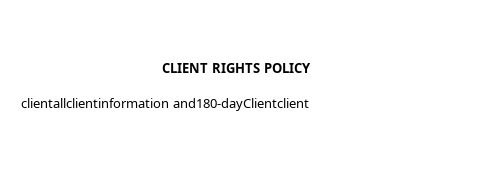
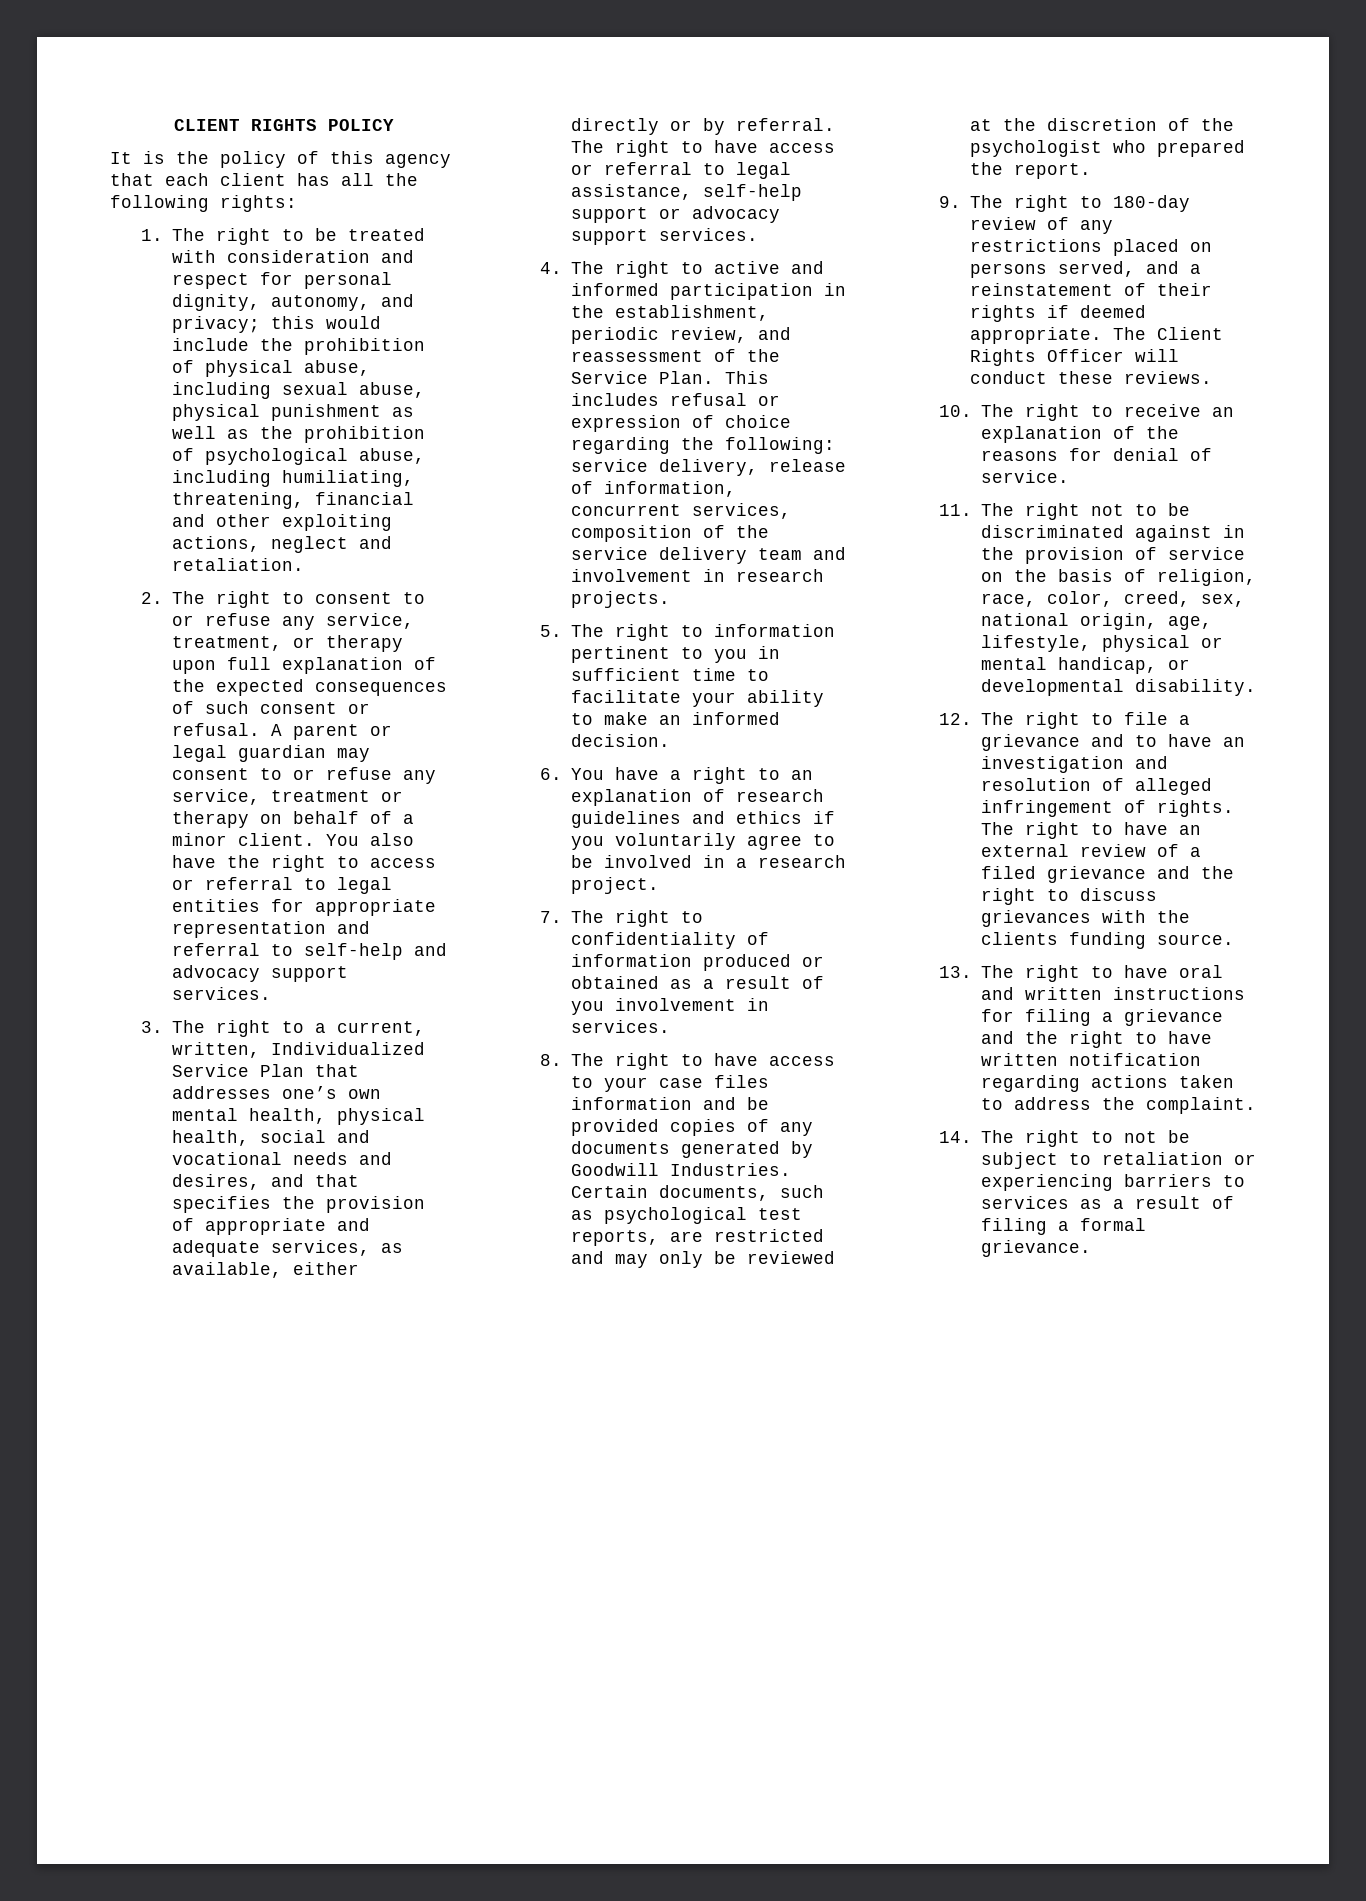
[21,98,309,111] clientallclientinformation and180-dayClientclient -> [110,151,451,168] [110,173,418,186] [110,195,297,212] [141,228,426,245] [172,250,415,263] [172,272,393,289] [172,294,415,311] [172,316,382,333] [172,338,426,355] [172,360,371,377] [172,382,426,399] [172,404,415,421] [172,426,426,443] [172,448,426,465] [172,470,415,487] [172,492,415,509] [172,514,393,531] [172,536,393,553] [172,558,305,571] [141,591,426,608] [172,613,415,630] [172,635,404,652] [172,657,437,674] [172,679,448,696] [172,701,371,714] [172,723,393,740] [172,745,371,762] [172,767,437,784] [172,789,404,805] [172,811,415,828] [172,833,415,846] [172,855,437,872] [172,877,393,894] [172,899,437,916] [172,921,371,938] [172,943,448,960] [172,965,349,982] [172,987,272,1000] [141,1020,426,1037] [172,1042,426,1058] [172,1064,360,1077] [172,1086,382,1099] [172,1108,426,1125] [172,1130,371,1146] [172,1152,393,1165] [172,1174,360,1190] [172,1196,426,1213] [172,1218,371,1235] [172,1240,404,1257] [172,1262,360,1278] [571,118,836,135] [571,140,836,157] [571,162,792,179] [571,184,803,201] [571,206,781,223] [571,228,759,245] [540,261,825,278] [571,283,847,300] [571,305,770,321] [571,327,792,344] [571,349,781,362] [571,371,770,384] [571,393,781,406] [571,415,792,432] [571,437,836,454] [571,459,847,476] [571,481,737,497] [571,503,792,519] [571,525,770,542] [571,547,847,564] [571,569,825,582] [571,591,671,608] [540,624,836,641] [571,646,781,663] [571,668,770,681] [571,690,825,707] [571,712,781,725] [571,734,671,747] [540,767,814,784] [571,789,825,806] [571,811,836,828] [571,833,836,850] [571,855,847,868] [571,877,660,894] [540,910,704,927] [571,932,770,949] [571,954,825,971] [571,976,825,989] [571,998,770,1015] [571,1020,671,1033] [540,1053,836,1070] [571,1075,770,1092] [571,1097,770,1110] [571,1119,814,1136] [571,1141,814,1158] [571,1163,792,1176] [571,1185,825,1201] [571,1207,803,1224] [571,1229,825,1246] [571,1251,836,1268] [970,118,1235,131] [970,140,1246,157] [970,162,1092,179] [939,195,1191,212] [970,217,1114,234] [970,239,1213,256] [970,261,1202,278] [970,283,1213,296] [970,305,1147,322] [970,327,1224,344] [970,349,1180,366] [970,371,1213,384] [939,404,1234,421] [980,426,1179,443] [980,448,1212,461] [980,470,1069,483] [939,503,1190,520] [980,525,1245,542] [980,547,1245,564] [980,569,1256,586] [980,591,1245,607] [980,613,1212,630] [980,635,1223,652] [980,657,1190,674] [980,679,1256,696] [939,712,1190,729] [980,734,1245,751] [980,756,1168,773] [980,778,1212,795] [980,800,1234,817] [980,822,1201,839] [980,844,1201,857] [980,866,1234,883] [980,888,1157,905] [980,910,1190,927] [980,932,1234,949] [939,965,1223,982] [980,987,1245,1000] [980,1009,1223,1026] [980,1031,1212,1048] [980,1053,1201,1066] [980,1075,1234,1092] [980,1097,1256,1114] [939,1130,1190,1147] [980,1152,1256,1169] [980,1174,1245,1191] [980,1196,1234,1209] [980,1218,1146,1235] [980,1240,1091,1257] It is the policy of this agency that each client has all the following rights: // 1. The right to be treated with consideration and respect for personal dignity, autonomy, and privacy; this would include the prohibition of physical abuse, including sexual abuse, physical punishment as well as the prohibition of psychological abuse, including humiliating, threatening, financial and other exploiting actions, neglect and retaliation. // 2. The right to consent to or refuse any service, treatment, or therapy upon full explanation of the expected consequences of such consent or refusal. A parent or legal guardian may consent to or refuse any service, treatment or therapy on behalf of a minor client. You also have the right to access or referral to legal entities for appropriate representation and referral to self-help and advocacy support services. // 3. The right to a current, written, Individualized Service Plan that addresses one’s own mental health, physical health, social and vocational needs and desires, and that specifies the provision of appropriate and adequate services, as available, either directly or by referral. The right to have access or referral to legal assistance, self-help support or advocacy support services. // 4. The right to active and informed participation in the establishment, periodic review, and reassessment of the Service Plan. This includes refusal or expression of choice regarding the following: service delivery, release of information, concurrent services, composition of the service delivery team and involvement in research projects. // 5. The right to information pertinent to you in sufficient time to facilitate your ability to make an informed decision. // 6. You have a right to an explanation of research guidelines and ethics if you voluntarily agree to be involved in a research project. // 7. The right to confidentiality of information produced or obtained as a result of you involvement in services. // 8. The right to have access to your case files information and be provided copies of any documents generated by Goodwill Industries. Certain documents, such as psychological test reports, are restricted and may only be reviewed at the discretion of the psychologist who prepared the report. // 9. The right to 180-day review of any restrictions placed on persons served, and a reinstatement of their rights if deemed appropriate. The Client Rights Officer will conduct these reviews. // 10. The right to receive an explanation of the reasons for denial of service. // 11. The right not to be discriminated against in the provision of service on the basis of religion, race, color, creed, sex, national origin, age, lifestyle, physical or mental handicap, or developmental disability. // 12. The right to file a grievance and to have an investigation and resolution of alleged infringement of rights. The right to have an external review of a filed grievance and the right to discuss grievances with the clients funding source. // 13. The right to have oral and written instructions for filing a grievance and the right to have written notification regarding actions taken to address the complaint. // 14. The right to not be subject to retaliation or experiencing barriers to services as a result of filing a formal grievance.

